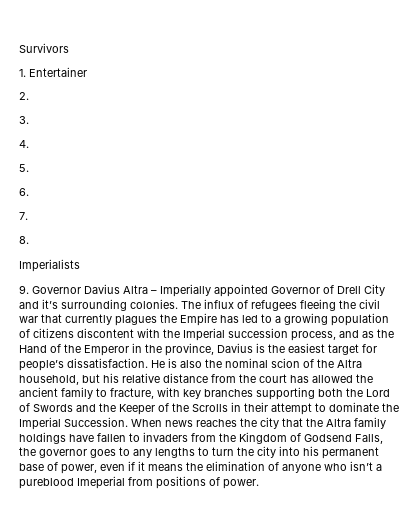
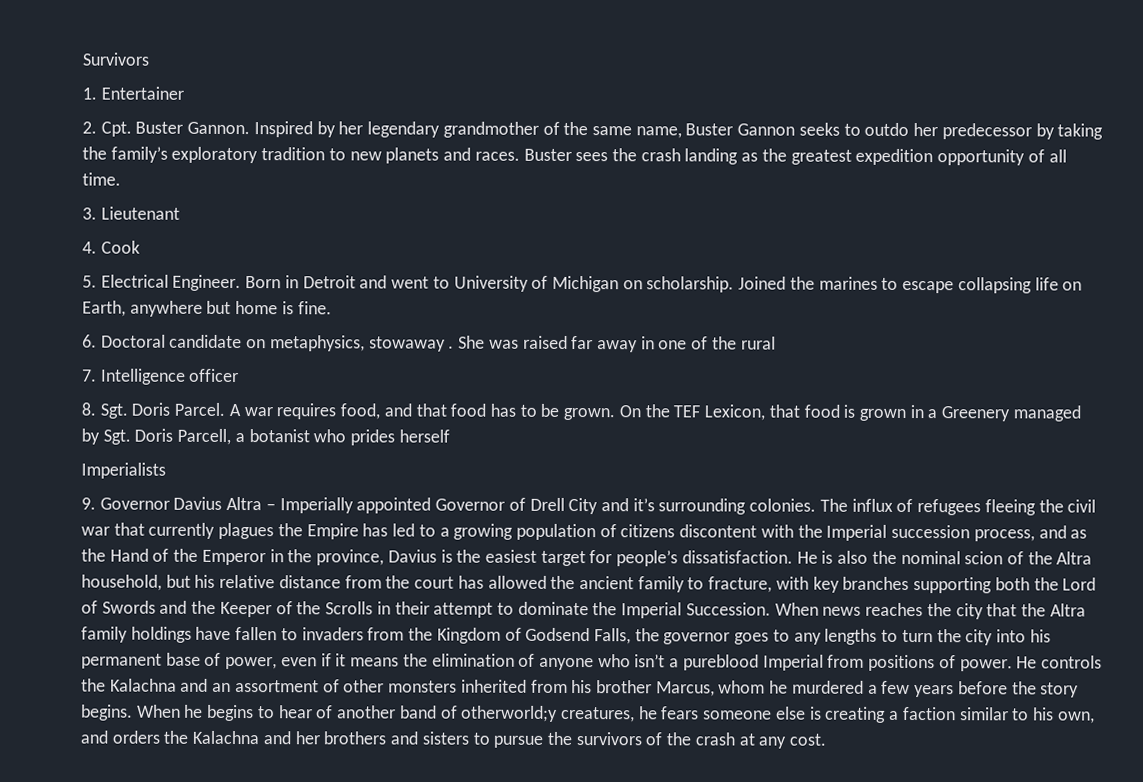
(29, 96) none -> [100,121,1104,140] [82,146,1067,166] [82,172,121,186] Cpt. Buster Gannon. Inspired by her legendary grandmother of the same name, Buster Gannon seeks to outdo her predecessor by taking the family’s exploratory tradition to new planets and races. Buster sees the crash landing as the greatest expedition opportunity of all time.
(29, 120) none -> [100,206,180,220] Lieutenant
(29, 144) none -> [100,240,140,254] Cook
[19,188,29,196] // 6. -> [100,274,1083,294] [82,300,332,317] [82,334,776,353] Electrical Engineer. Born in Detroit and went to University of Michigan on scholarship. Joined the marines to escape collapsing life on Earth, anywhere but home is fine. // 6. Doctoral candidate on metaphysics, stowaway . She was raised far away in one of the rural
(28, 216) none -> [100,368,240,385] Intelligence officer
(29, 240) none -> [99,402,1081,422] [81,428,450,446] Sgt. Doris Parcel. A war requires food, and that food has to be grown. On the TEF Lexicon, that food is grown in a Greenery managed by Sgt. Doris Parcell, a botanist who prides herself
[77,476,125,489] Imeperial -> [762,654,824,671] Imperial
(259, 484) none -> [1016,655,1102,669] [81,678,1080,698] [81,704,1095,724] [80,730,827,749] He controls the Kalachna and an assortment of other monsters inherited from his brother Marcus, whom he murdered a few years before the story begins. When he begins to hear of another band of otherworld;y creatures, he fears someone else is creating a faction similar to his own, and orders the Kalachna and her brothers and sisters to pursue the survivors of the crash at any cost.

